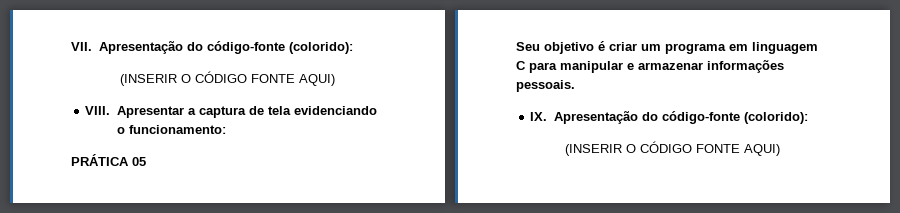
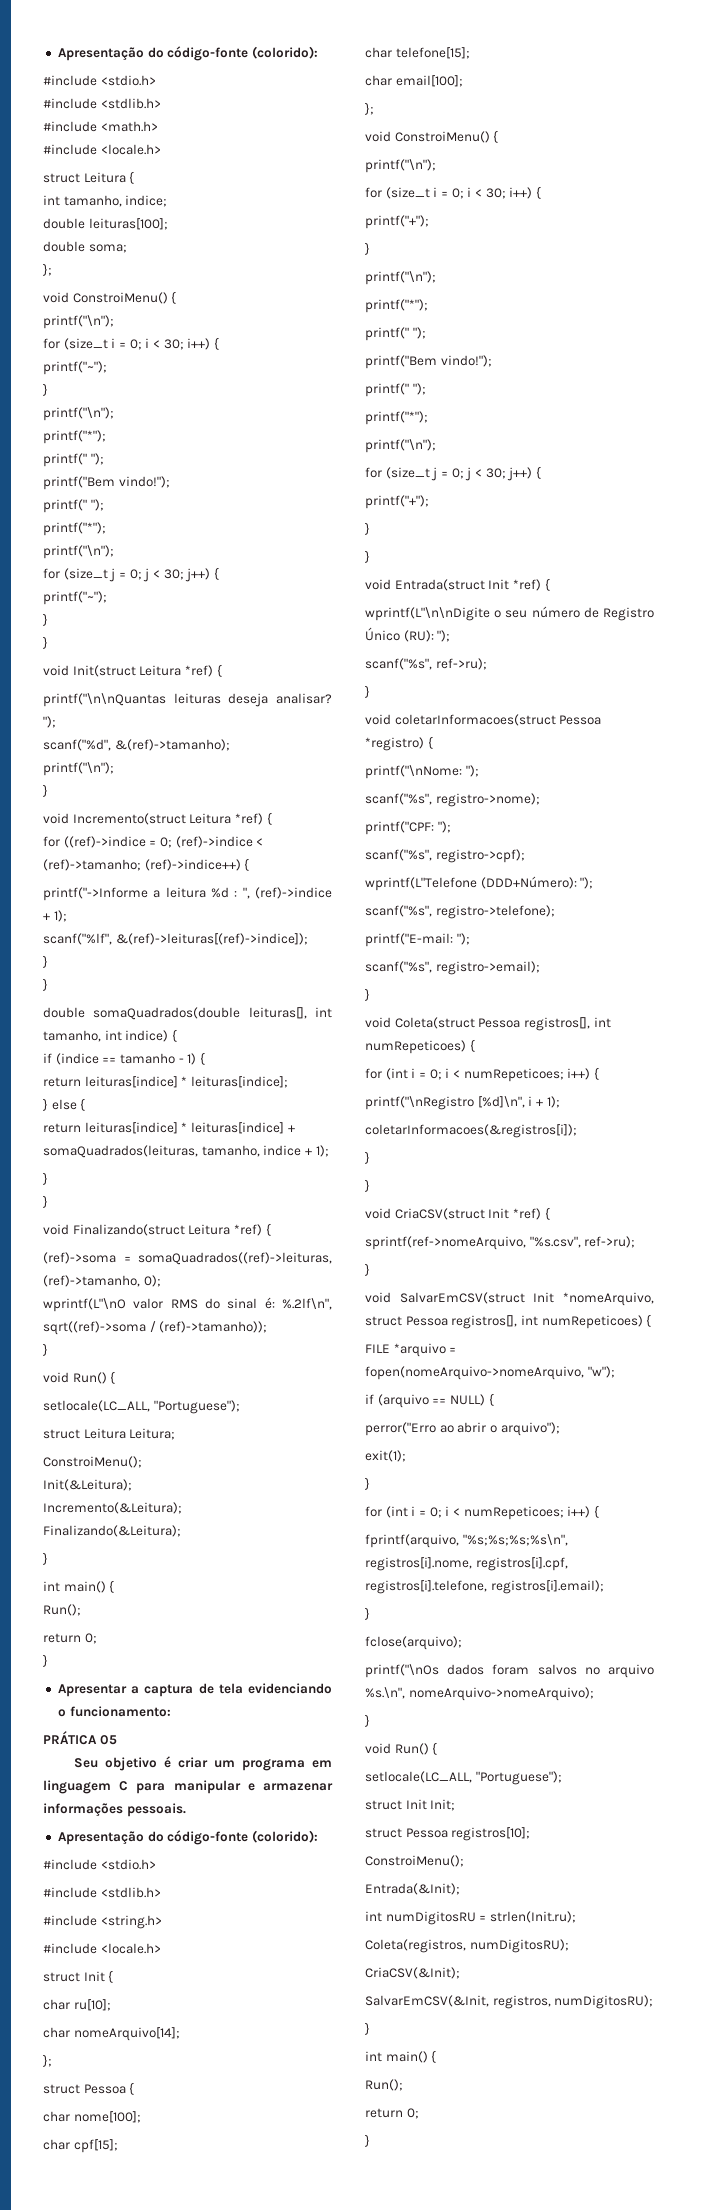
[71,41,353,54] [119,71,335,86] [85,106,111,115] VII. Apresentação do código-fonte (colorido): // (INSERIR O CÓDIGO FONTE AQUI) // VIII. -> [57,46,318,61] [43,75,156,86] [43,98,161,109] [43,121,158,132] [43,144,161,155] [43,171,135,184] [43,195,168,207] [43,218,168,230] [43,241,127,253] [43,263,52,276] [43,291,177,304] [43,315,114,329] [43,337,219,350] [43,361,107,375] [43,383,48,396] [43,407,114,421] [43,430,106,444] [43,453,104,467] [43,476,170,490] [43,499,104,513] [43,522,106,536] [43,545,114,559] [43,567,219,582] [43,591,107,605] [43,613,48,626] [43,636,48,649] [43,664,222,677] [43,693,332,707] [43,716,56,728] [43,739,230,751] [43,762,114,776] [43,784,48,797] [43,812,272,825] [43,836,264,848] [43,858,250,871] [43,887,332,901] [43,910,67,922] [43,933,308,945] [43,955,48,968] [43,978,48,991] [43,1007,332,1020] [43,1029,177,1042] [43,1052,205,1065] [43,1076,288,1088] [43,1098,86,1111] [43,1122,295,1134] [43,1145,329,1158] [43,1172,48,1185] [43,1195,48,1208] [43,1223,271,1236] [43,1252,332,1265] [43,1275,161,1287] [43,1297,332,1312] [43,1321,268,1335] [43,1343,48,1356] [43,1371,116,1384] [43,1400,240,1414] [43,1428,176,1440] [43,1456,142,1468] [43,1479,132,1491] [43,1502,182,1514] [43,1525,181,1537] [43,1552,48,1565] [43,1580,115,1593] [43,1604,81,1616] [43,1633,97,1644] [43,1654,48,1667] Apresentação do código-fonte (colorido): // #include <stdio.h> // #include <stdlib.h> // #include <math.h> // #include <locale.h> // struct Leitura { // int tamanho, indice; // double leituras[100]; // double soma; // }; // void ConstroiMenu() { // printf("\n"); // for (size_t i = 0; i < 30; i++) { // printf("~"); // } // printf("\n"); // printf("*"); // printf(" "); // printf("Bem vindo!"); // printf(" "); // printf("*"); // printf("\n"); // for (size_t j = 0; j < 30; j++) { // printf("~"); // } // } // void Init(struct Leitura *ref) { // printf("\n\nQuantas leituras deseja analisar? "); // scanf("%d", &(ref)->tamanho); // printf("\n"); // } // void Incremento(struct Leitura *ref) { // for ((ref)->indice = 0; (ref)->indice < (ref)->tamanho; (ref)->indice++) { // printf("->Informe a leitura %d : ", (ref)->indice + 1); // scanf("%lf", &(ref)->leituras[(ref)->indice]); // } // } // double somaQuadrados(double leituras[], int tamanho, int indice) { // if (indice == tamanho - 1) { // return leituras[indice] * leituras[indice]; // } else { // return leituras[indice] * leituras[indice] + somaQuadrados(leituras, tamanho, indice + 1); // } // } // void Finalizando(struct Leitura *ref) { // (ref)->soma = somaQuadrados((ref)->leituras, (ref)->tamanho, 0); // wprintf(L"\nO valor RMS do sinal é: %.2lf\n", sqrt((ref)->soma / (ref)->tamanho)); // } // void Run() { // setlocale(LC_ALL, "Portuguese"); // struct Leitura Leitura; // ConstroiMenu(); // Init(&Leitura); // Incremento(&Leitura); // Finalizando(&Leitura); // } // int main() { // Run(); // return 0; // } //
[530,111,808,124] [564,141,780,156] IX. Apresentação do código-fonte (colorido): // (INSERIR O CÓDIGO FONTE AQUI) -> [57,1830,318,1845] [43,1859,156,1870] [43,1887,161,1898] [43,1915,162,1929] [43,1943,161,1954] [43,1970,114,1983] [43,1999,111,2011] [43,2027,180,2041] [43,2054,52,2067] [43,2082,135,2095] [43,2111,141,2123] [43,2139,118,2153] [365,47,470,59] [365,75,463,87] [365,102,374,115] [365,130,499,143] [365,159,436,173] [365,186,541,199] [365,215,429,229] [365,242,370,255] [365,271,436,285] [365,299,428,313] [365,327,426,341] [365,355,492,369] [365,383,426,397] [365,411,428,425] [365,439,436,453] [365,466,541,481] [365,495,429,509] [365,522,370,535] [365,550,370,563] [365,578,550,591] [365,606,654,621] [365,627,451,642] [365,658,487,670] [365,685,370,698] [365,714,602,726] [365,736,433,751] [365,765,479,779] [365,793,540,807] [365,821,451,835] [365,849,525,863] [365,876,594,891] [365,905,555,919] [365,933,470,947] [365,961,540,975] [365,988,370,1001] [365,1017,611,1031] [365,1039,475,1054] [365,1067,599,1082] [365,1096,560,1110] [365,1124,577,1138] [365,1151,370,1164] [365,1179,370,1192] [365,1207,550,1220] [365,1236,636,1250] [365,1263,370,1276] [365,1292,654,1306] [365,1314,652,1329] [365,1343,457,1357] [365,1366,615,1380] [365,1393,494,1408] [365,1422,560,1436] [365,1450,406,1462] [365,1477,370,1490] [365,1505,599,1520] [365,1534,568,1548] [365,1557,568,1571] [365,1580,604,1594] [365,1607,370,1620] [365,1636,462,1650] [365,1664,654,1678] [365,1687,594,1701] [365,1714,370,1727] [365,1742,438,1755] [365,1771,562,1785] [365,1799,456,1811] [365,1827,531,1841] [365,1855,464,1867] [365,1883,460,1895] [365,1911,576,1925] [365,1939,569,1953] [365,1967,460,1979] [365,1995,654,2009] [365,2022,370,2035] [365,2050,437,2063] [365,2079,403,2091] [365,2108,419,2119] [365,2134,370,2147] Apresentação do código-fonte (colorido): // #include <stdio.h> // #include <stdlib.h> // #include <string.h> // #include <locale.h> // struct Init { // char ru[10]; // char nomeArquivo[14]; // }; // struct Pessoa { // char nome[100]; // char cpf[15]; // char telefone[15]; // char email[100]; // }; // void ConstroiMenu() { // printf("\n"); // for (size_t i = 0; i < 30; i++) { // printf("+"); // } // printf("\n"); // printf("*"); // printf(" "); // printf("Bem vindo!"); // printf(" "); // printf("*"); // printf("\n"); // for (size_t j = 0; j < 30; j++) { // printf("+"); // } // } // void Entrada(struct Init *ref) { // wprintf(L"\n\nDigite o seu número de Registro Único (RU): "); // scanf("%s", ref->ru); // } // void coletarInformacoes(struct Pessoa *registro) { // printf("\nNome: "); // scanf("%s", registro->nome); // printf("CPF: "); // scanf("%s", registro->cpf); // wprintf(L"Telefone (DDD+Número): "); // scanf("%s", registro->telefone); // printf("E-mail: "); // scanf("%s", registro->email); // } // void Coleta(struct Pessoa registros[], int numRepeticoes) { // for (int i = 0; i < numRepeticoes; i++) { // printf("\nRegistro [%d]\n", i + 1); // coletarInformacoes(&registros[i]); // } // } // void CriaCSV(struct Init *ref) { // sprintf(ref->nomeArquivo, "%s.csv", ref->ru); // } // void SalvarEmCSV(struct Init *nomeArquivo, struct Pessoa registros[], int numRepeticoes) { // FILE *arquivo = fopen(nomeArquivo->nomeArquivo, "w"); // if (arquivo == NULL) { // perror("Erro ao abrir o arquivo"); // exit(1); // } // for (int i = 0; i < numRepeticoes; i++) { // fprintf(arquivo, "%s;%s;%s;%s\n", registros[i].nome, registros[i].cpf, registros[i].telefone, registros[i].email); // } // fclose(arquivo); // printf("\nOs dados foram salvos no arquivo %s.\n", nomeArquivo->nomeArquivo); // } // void Run() { // setlocale(LC_ALL, "Portuguese"); // struct Init Init; // struct Pessoa registros[10]; // ConstroiMenu(); // Entrada(&Init); // int numDigitosRU = strlen(Init.ru); // Coleta(registros, numDigitosRU); // CriaCSV(&Init); // SalvarEmCSV(&Init, registros, numDigitosRU); // } // int main() { // Run(); // return 0; // }

